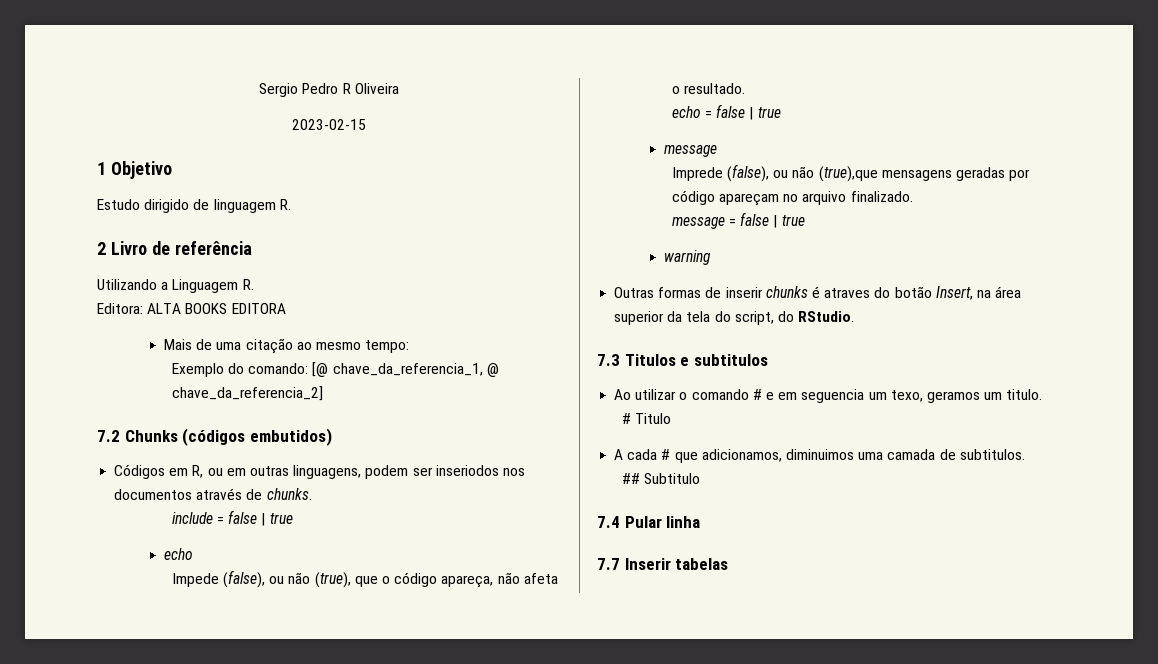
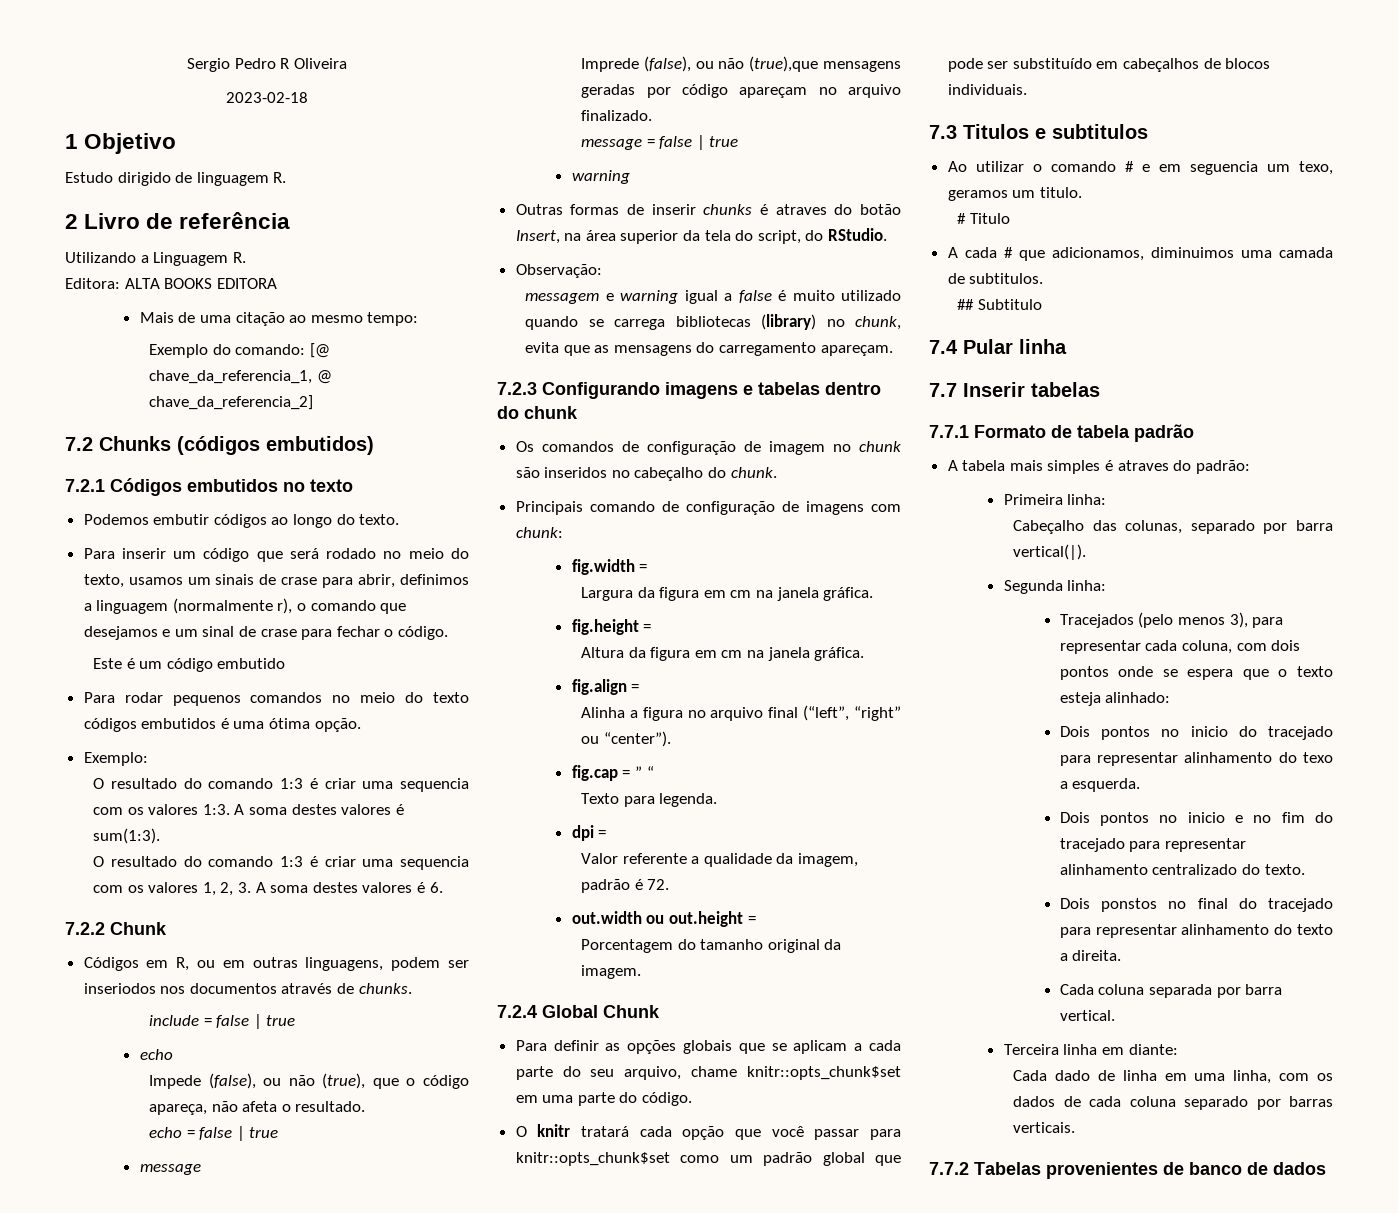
[292,119,366,130] 2023-02-15 -> [226,92,308,103] 2023-02-18
(332, 437) none -> [65,478,353,496] [83,514,400,528] [83,548,469,562] [83,574,469,588] [83,598,407,614] [83,626,449,640] [93,658,286,672] [83,692,469,706] [83,718,361,732] [83,752,148,766] [93,778,469,792] [93,804,404,815] [93,828,161,844] [93,856,469,870] [93,882,443,896] [65,922,167,935] // 7.2.1 Códigos embutidos no texto // Podemos embutir códigos ao longo do texto. // Para inserir um código que será rodado no meio do texto, usamos um sinais de crase para abrir, definimos a linguagem (normalmente r), o comando que desejamos e um sinal de crase para fechar o código. // Este é um código embutido // Para rodar pequenos comandos no meio do texto códigos embutidos é uma ótima opção. // Exemplo: // O resultado do comando 1:3 é criar uma sequencia com os valores 1:3. A soma destes valores é sum(1:3). // O resultado do comando 1:3 é criar uma sequencia com os valores 1, 2, 3. A soma destes valores é 6. // 7.2.2 Chunk
(855, 316) none -> [515,264,602,278] [525,290,901,304] [525,314,901,330] [525,342,893,356] [497,382,881,399] [497,406,578,419] [515,441,901,455] [515,467,777,481] [515,501,901,515] [515,527,563,538] [571,559,648,575] [581,587,874,601] [571,619,652,635] [581,647,865,661] [571,679,640,695] [581,705,901,721] [581,731,671,747] [571,765,654,781] [581,793,718,807] [571,825,607,841] [581,853,859,867] [581,879,670,893] [571,911,756,927] [581,939,842,953] [581,965,642,979] [497,1005,660,1018] [515,1040,902,1054] [515,1066,901,1080] [515,1092,693,1106] [515,1124,901,1140] [515,1152,901,1166] [947,58,1271,72] [947,84,1027,95] // Observação: // messagem e warning igual a false é muito utilizado quando se carrega bibliotecas (library) no chunk, evita que as mensagens do carregamento apareçam. // 7.2.3 Configurando imagens e tabelas dentro do chunk // Os comandos de configuração de imagem no chunk são inseridos no cabeçalho do chunk. // Principais comando de configuração de imagens com chunk: // fig.width = // Largura da figura em cm na janela gráfica. // fig.height = // Altura da figura em cm na janela gráfica. // fig.align = // Alinha a figura no arquivo final (“left”, “right” ou “center”). // fig.cap = ” “ // Texto para legenda. // dpi = // Valor referente a qualidade da imagem, padrão é 72. // out.width ou out.height = // Porcentagem do tamanho original da imagem. // 7.2.4 Global Chunk // Para definir as opções globais que se aplicam a cada parte do seu arquivo, chame knitr::opts_chunk$set em uma parte do código. // O knitr tratará cada opção que você passar para knitr::opts_chunk$set como um padrão global que pode ser substituído em cabeçalhos de blocos individuais.
(729, 564) none -> [929,424,1194,442] [947,460,1250,474] [1003,494,1107,505] [1013,520,1333,534] [1013,544,1087,560] [1003,580,1107,594] [1059,612,1284,628] [1059,640,1301,654] [1059,666,1333,680] [1059,692,1171,706] [1059,726,1333,740] [1059,752,1333,766] [1059,778,1141,792] [1059,812,1333,826] [1059,838,1247,852] [1059,864,1305,875] [1059,898,1333,912] [1059,924,1333,938] [1059,950,1122,961] [1059,984,1283,998] [1059,1010,1115,1021] [1003,1044,1178,1055] [1013,1070,1333,1084] [1013,1096,1333,1110] [1013,1122,1076,1133] [929,1162,1326,1179] // 7.7.1 Formato de tabela padrão // A tabela mais simples é atraves do padrão: // Primeira linha: // Cabeçalho das colunas, separado por barra vertical(|). // Segunda linha: // Tracejados (pelo menos 3), para representar cada coluna, com dois pontos onde se espera que o texto esteja alinhado: // Dois pontos no inicio do tracejado para representar alinhamento do texo a esquerda. // Dois pontos no inicio e no fim do tracejado para representar alinhamento centralizado do texto. // Dois ponstos no final do tracejado para representar alinhamento do texto a direita. // Cada coluna separada por barra vertical. // Terceira linha em diante: // Cada dado de linha em uma linha, com os dados de cada coluna separado por barras verticais. // 7.7.2 Tabelas provenientes de banco de dados

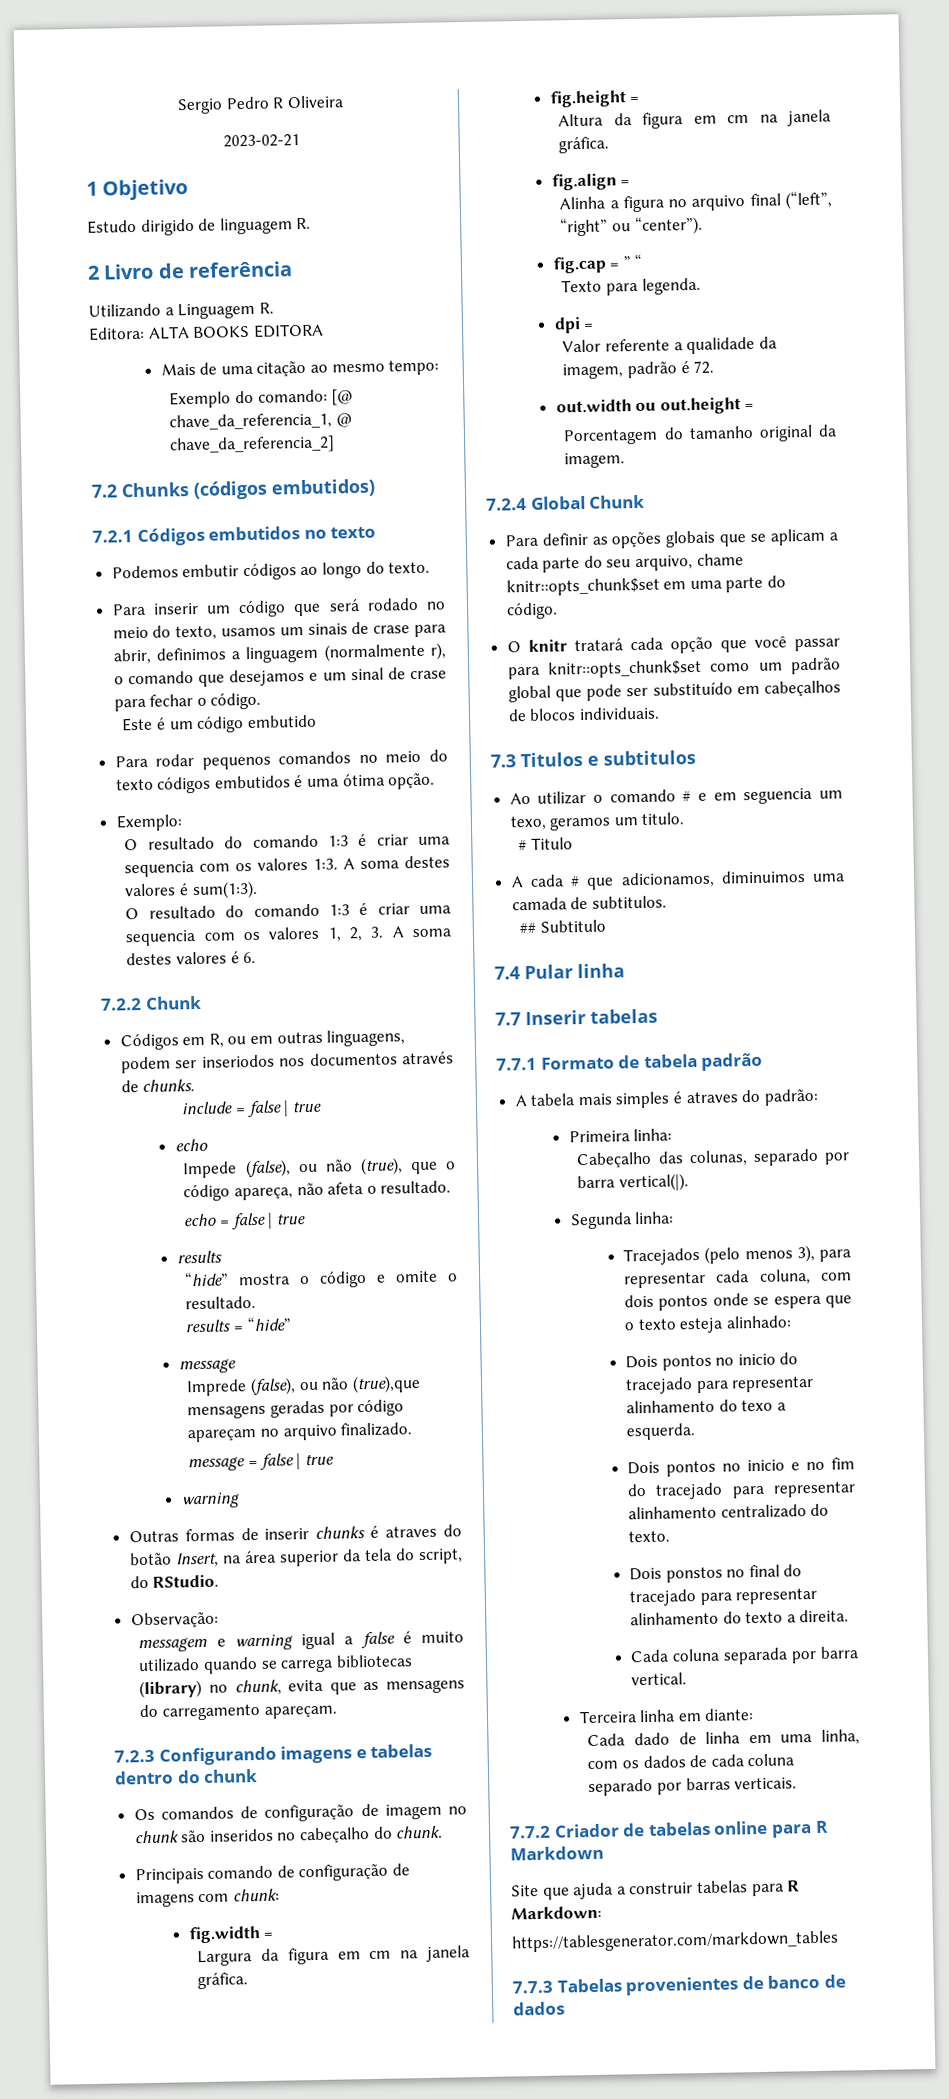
[226,92,308,103] 2023-02-18 -> [222,133,300,148] 2023-02-21
(279, 1132) none -> [176,1250,222,1264] [184,1270,459,1288] [185,1295,257,1310] [185,1316,292,1333] // results // “hide” mostra o código e omite o resultado. // results = “hide”
(969, 1168) none -> [553,1820,829,1838] [510,1845,604,1861] [511,1880,801,1900] [511,1905,602,1920] [511,1930,839,1953] [512,1980,553,1994] Criador de tabelas online para R Markdown // Site que ajuda a construir tabelas para R Markdown: // https://tablesgenerator.com/markdown_tables // 7.7.3

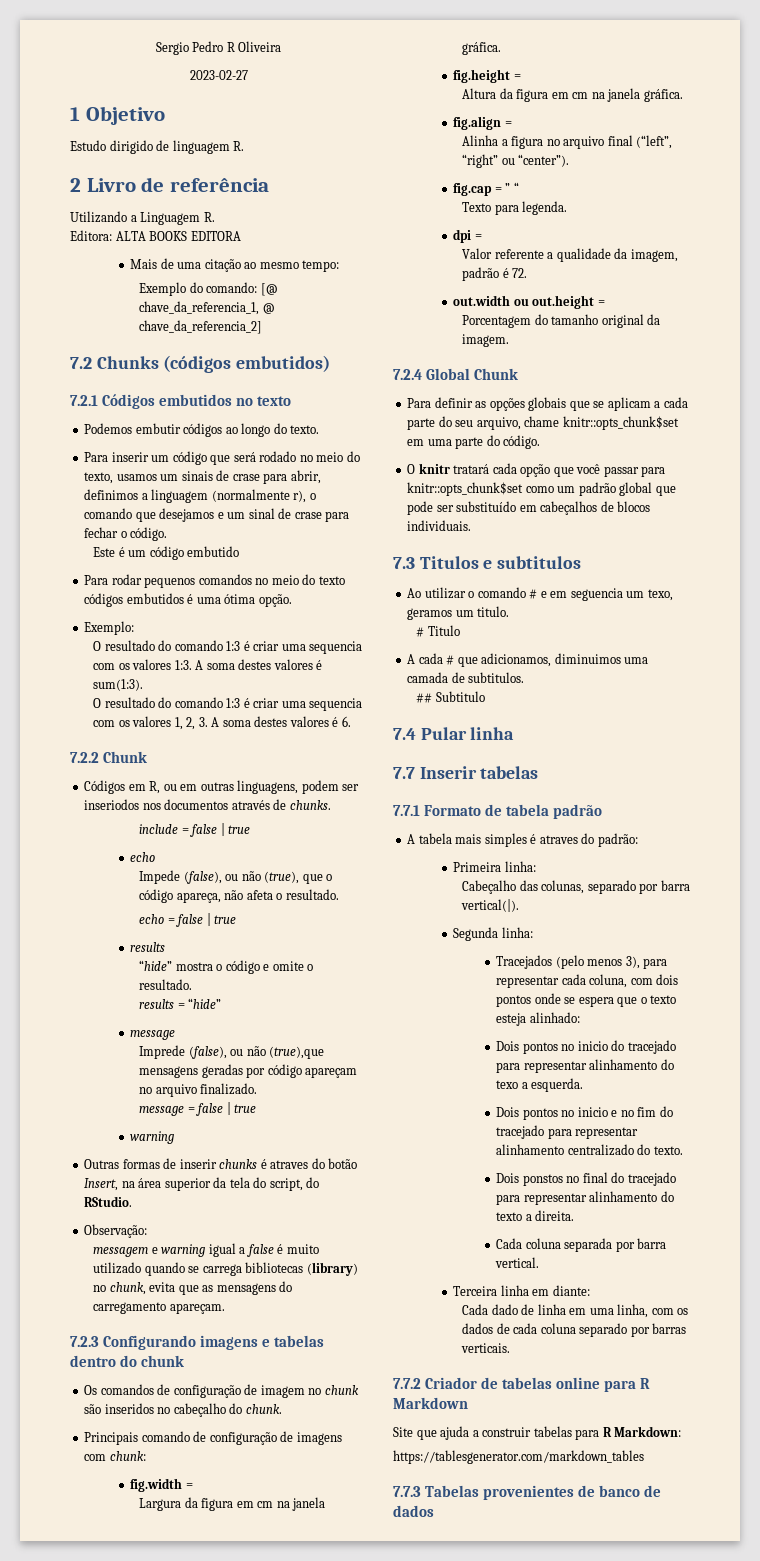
[222,133,300,148] 2023-02-21 -> [189,70,248,80] 2023-02-27

